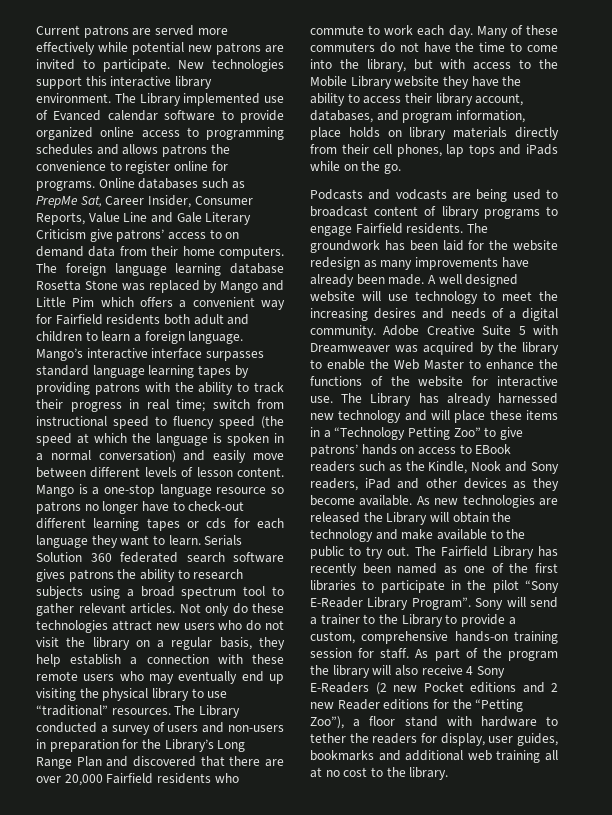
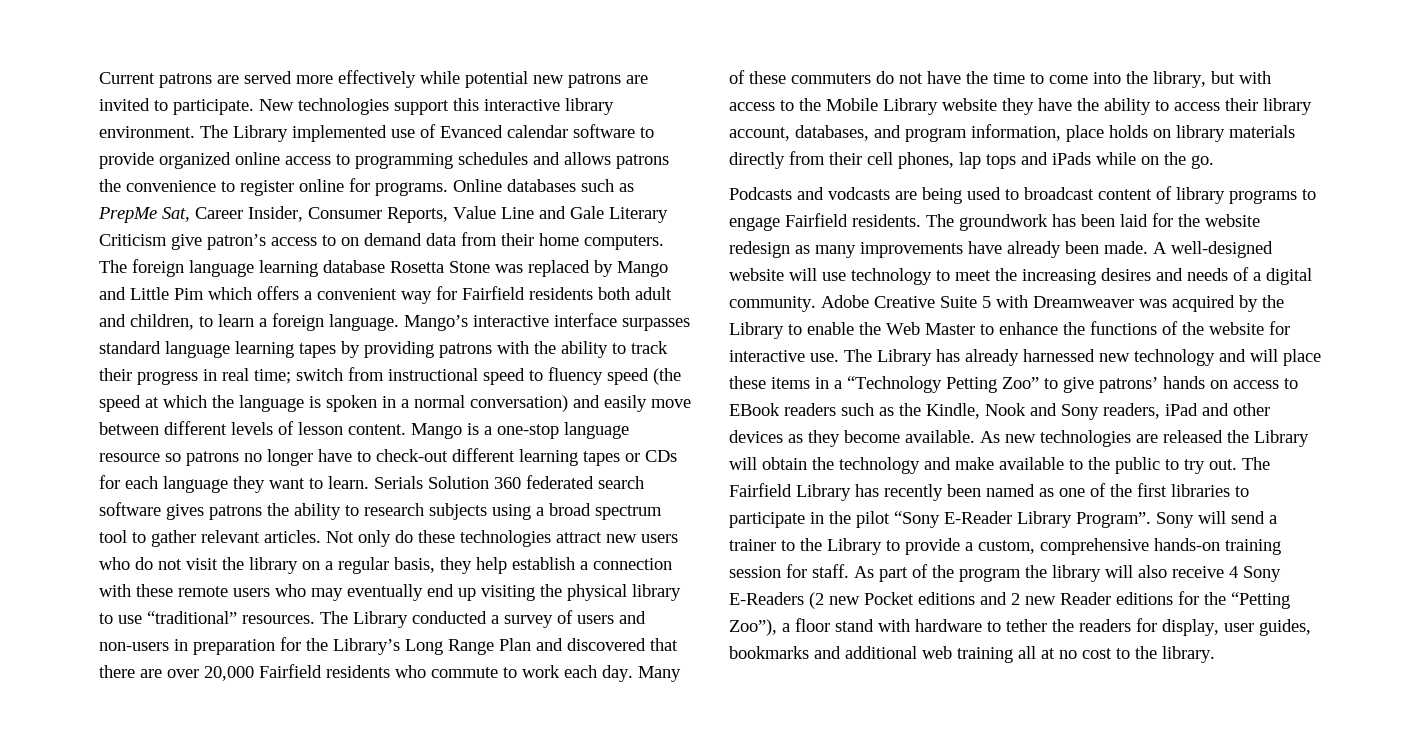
[116,229,165,242] patrons’ -> [207,234,266,250] patron’s
[36,331,82,342] children -> [130,314,194,330] children,
[206,518,227,529] cds -> [645,450,677,462] CDs
[438,274,519,287] well designed -> [1171,241,1273,258] well-designed
[522,342,559,355] library -> [729,322,784,339] Library

